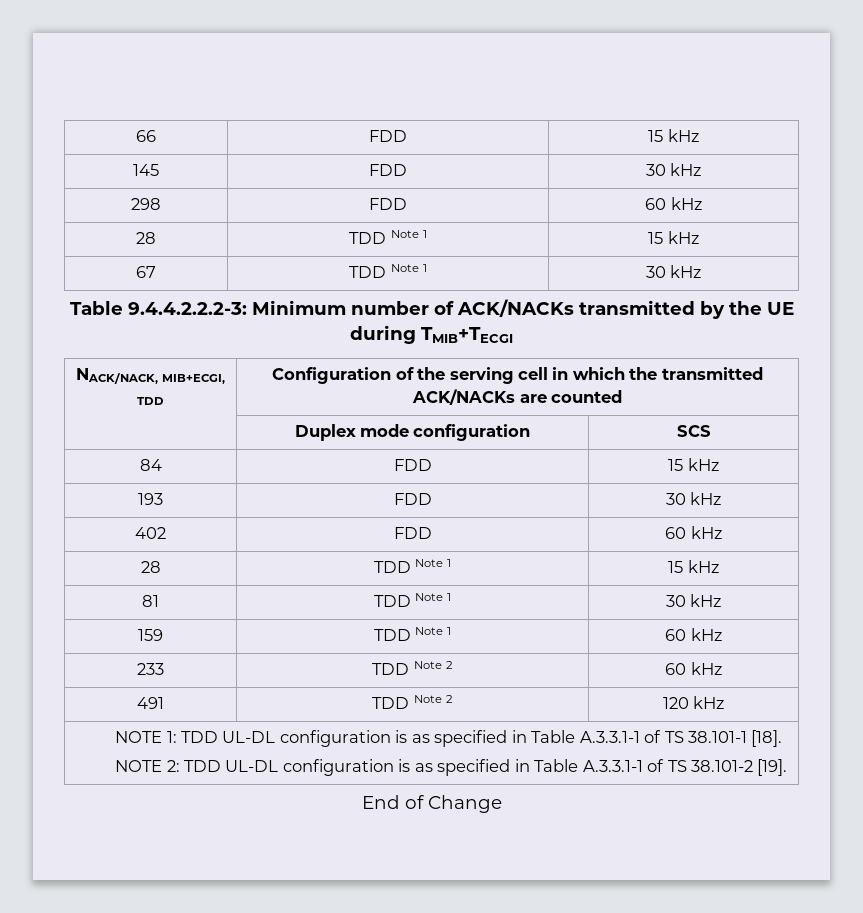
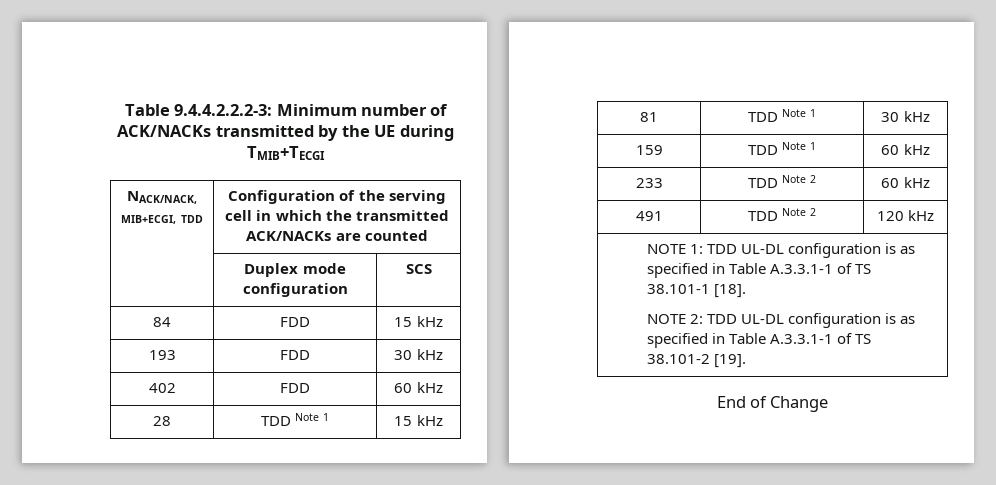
[136,130,156,142] [369,130,407,142] [648,129,699,142] [133,164,159,176] [369,164,407,176] [645,163,702,176] [131,198,161,210] [369,198,407,210] [645,197,702,210] [136,232,156,244] [349,230,427,244] [648,231,699,244] [136,266,156,278] [349,264,427,278] [645,265,702,278] 66 | FDD | 15 kHz // 145 | FDD | 30 kHz // 298 | FDD | 60 kHz // 28 | TDD Note 1 | 15 kHz // 67 | TDD Note 1 | 30 kHz // -> (124, 110) none

